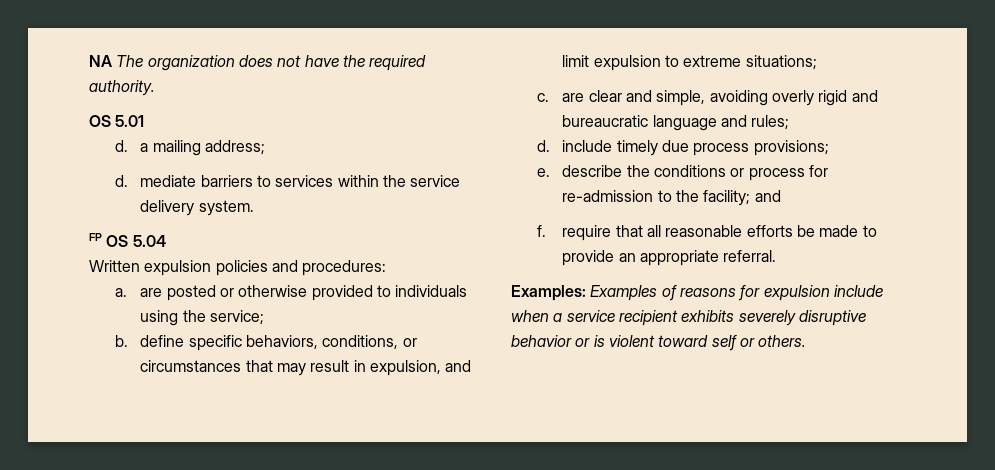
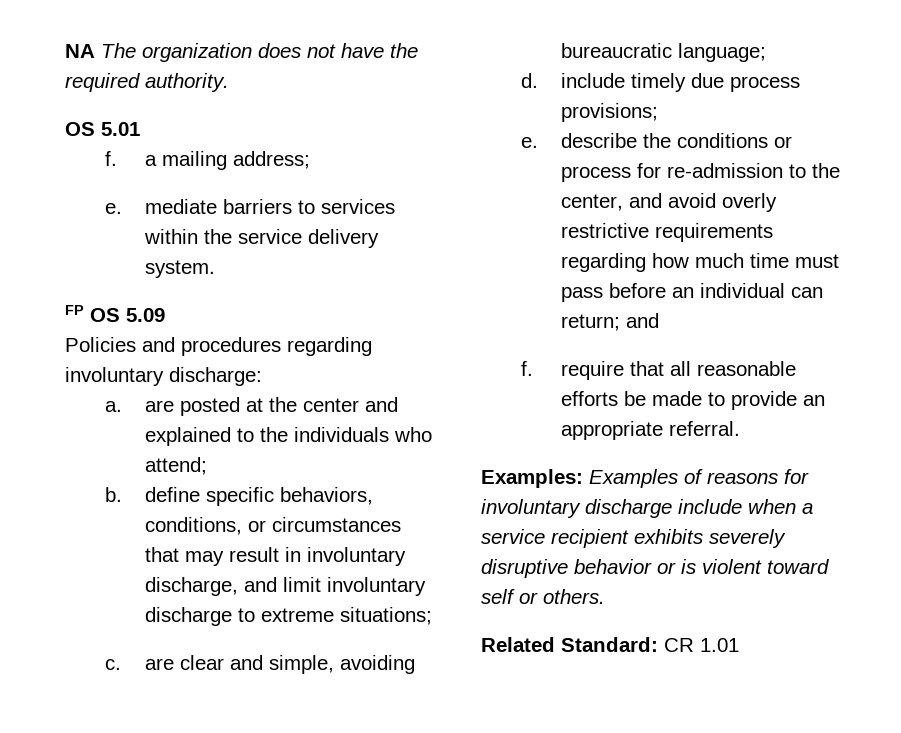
[114,140,128,152] d. -> [104,151,117,166] f.
[114,175,128,187] d. -> [104,203,122,214] e.
[132,235,166,247] [89,260,387,276] [114,285,468,301] [140,310,264,326] 5.04 // Written expulsion policies and procedures: // a. are posted or otherwise provided to individuals using the service; -> [126,308,165,322] [65,337,372,356] [65,367,262,386] [104,397,398,416] [144,427,432,446] [144,457,207,475] 5.09 // Policies and procedures regarding involuntary discharge: // a. are posted at the center and explained to the individuals who attend;
[369,360,472,376] [562,55,661,71] expulsion, and limit expulsion -> [306,547,406,566] [144,577,426,596] [144,607,232,626] involuntary discharge, and limit involuntary discharge
[771,90,878,106] [562,115,790,131] overly rigid and bureaucratic language and rules; -> [560,43,766,62] bureaucratic language;
[703,190,751,206] facility; -> [560,193,777,212] [560,223,773,242] [560,253,839,272] [560,283,823,302] [560,314,620,331] center, and avoid overly restrictive requirements regarding how much time must pass before an individual can return;
[763,285,830,301] expulsion -> [481,499,672,518] involuntary discharge
(807, 341) none -> [481,637,739,652] // Related Standard: CR 1.01

